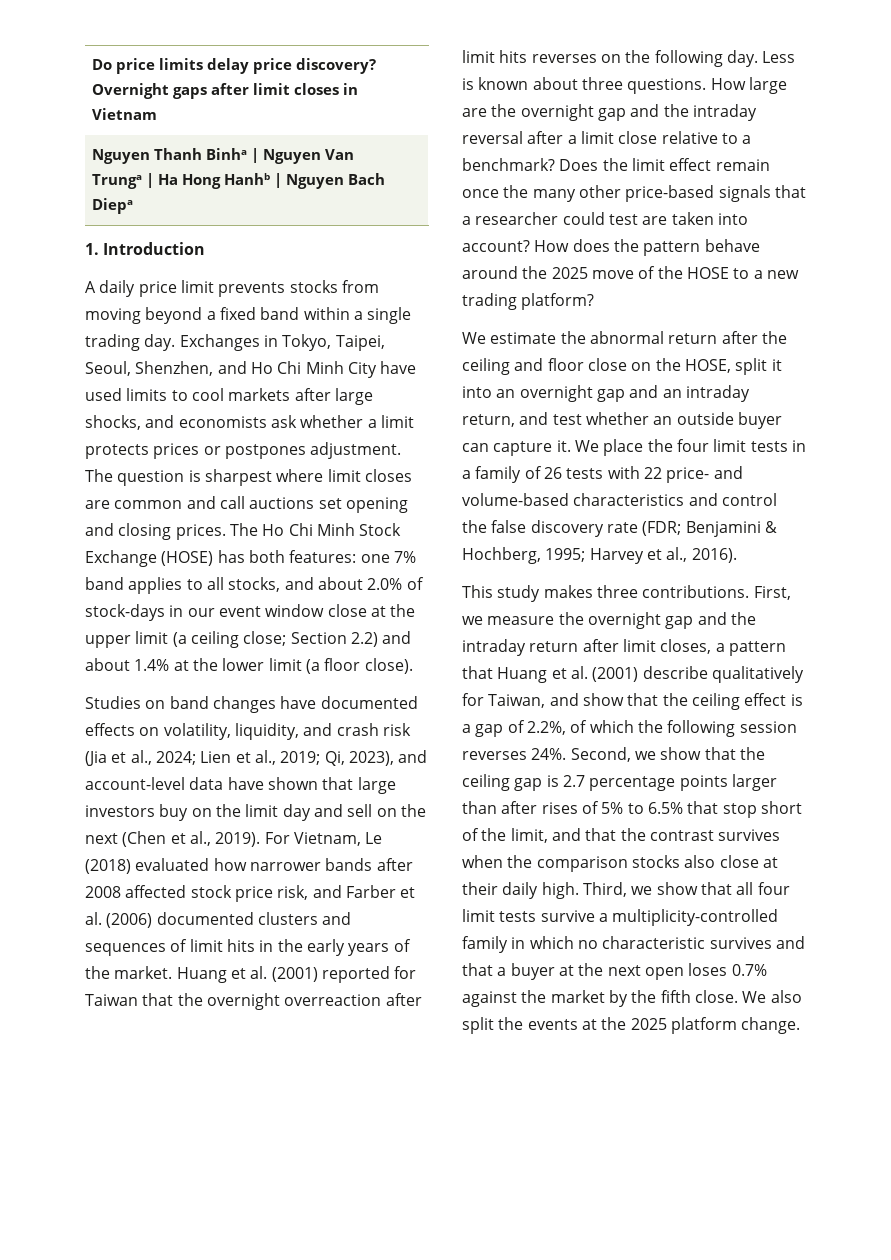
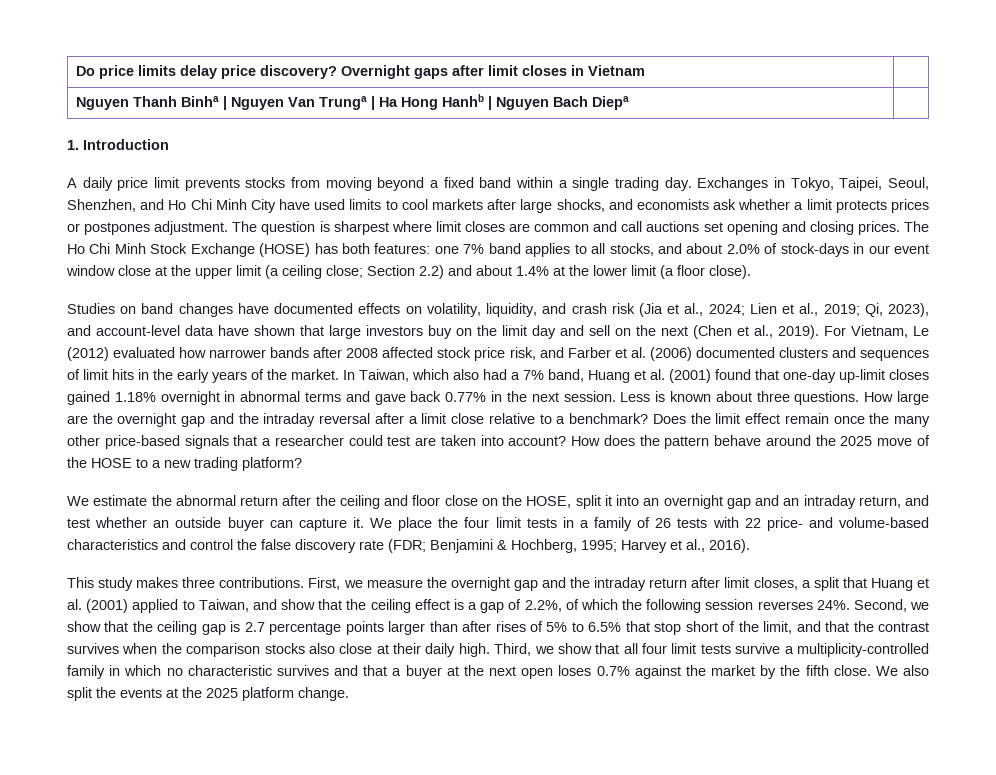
[85,859,131,874] (2018) -> [67,347,109,361] (2012)
[176,966,417,983] [85,993,422,1010] [462,50,758,67] Huang et al. (2001) reported for Taiwan that the overnight overreaction after limit hits reverses on the following day. -> [343,369,929,383] [67,391,616,405] In Taiwan, which also had a 7% band, Huang et al. (2001) found that one-day up-limit closes gained 1.18% overnight in abnormal terms and gave back 0.77% in the next session.
[728,641,786,656] pattern -> [813,577,839,591] split
[642,666,804,683] [462,693,484,706] describe qualitatively for -> [132,599,195,613] applied to

